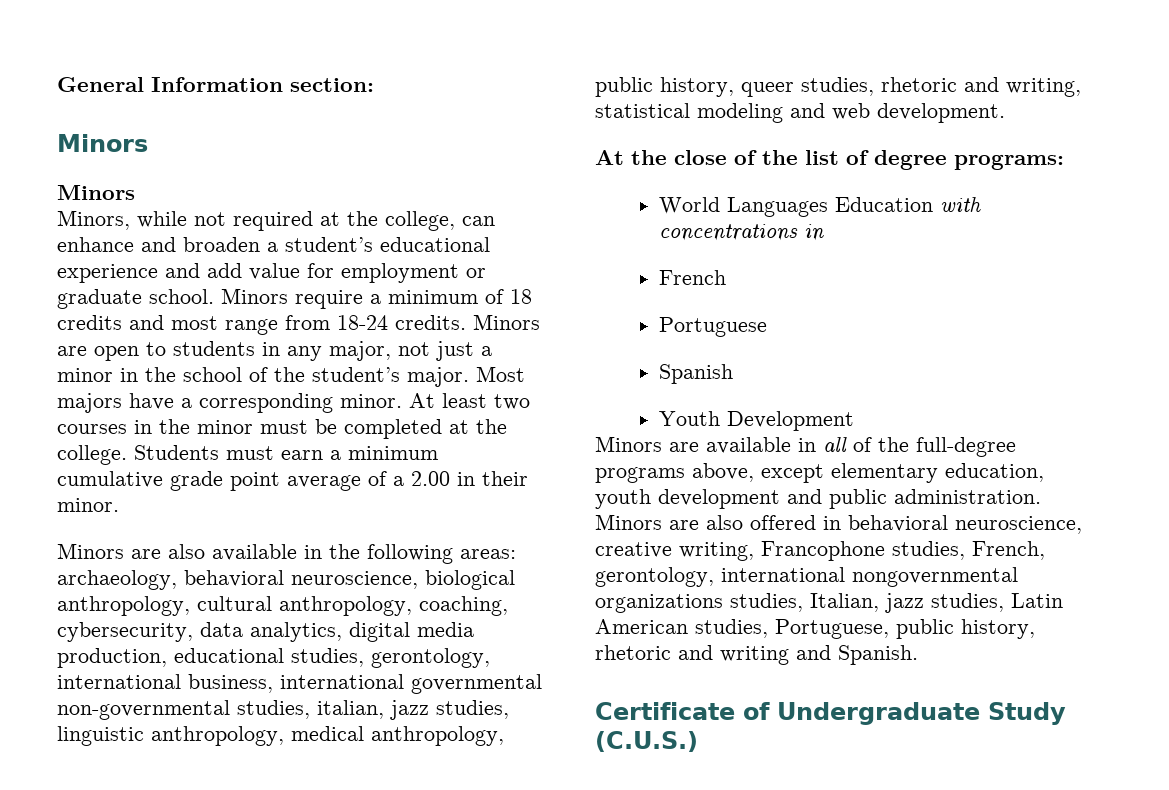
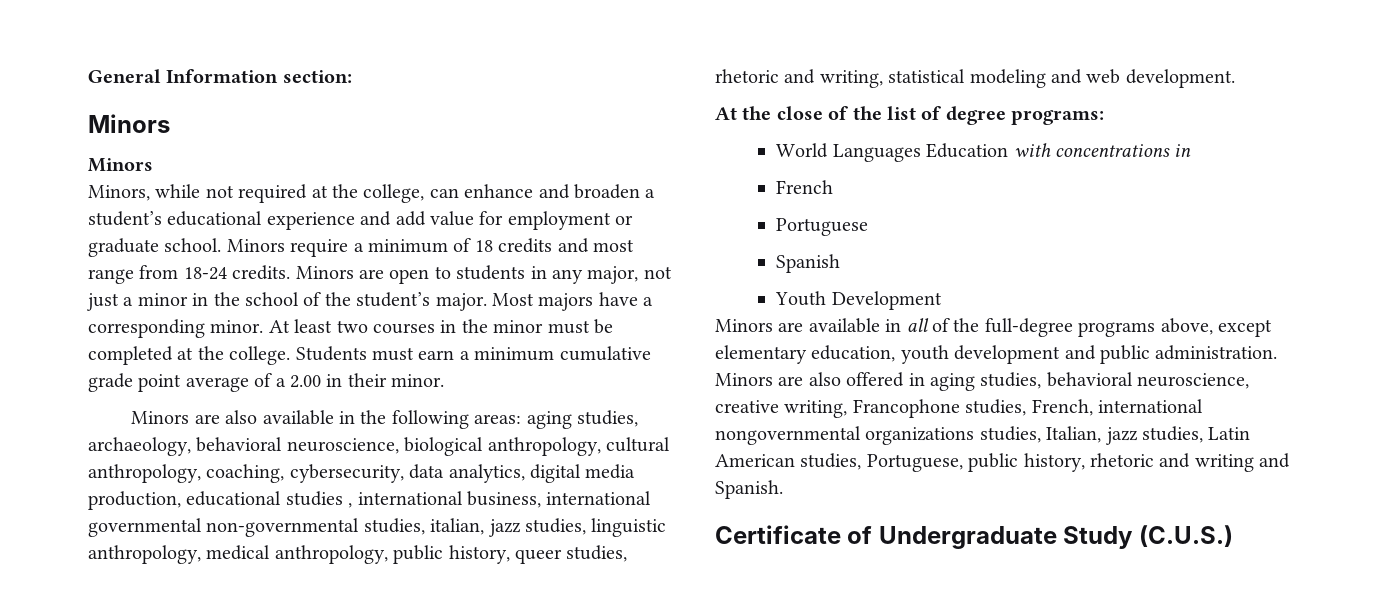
(516, 554) none -> [526,410,639,429] aging studies,
[291,648,490,668] studies, gerontology, -> [285,491,353,508] studies ,
(841, 523) none -> [930,372,1042,391] aging studies,
[595,567,714,587] gerontology, -> (1093, 407) none

